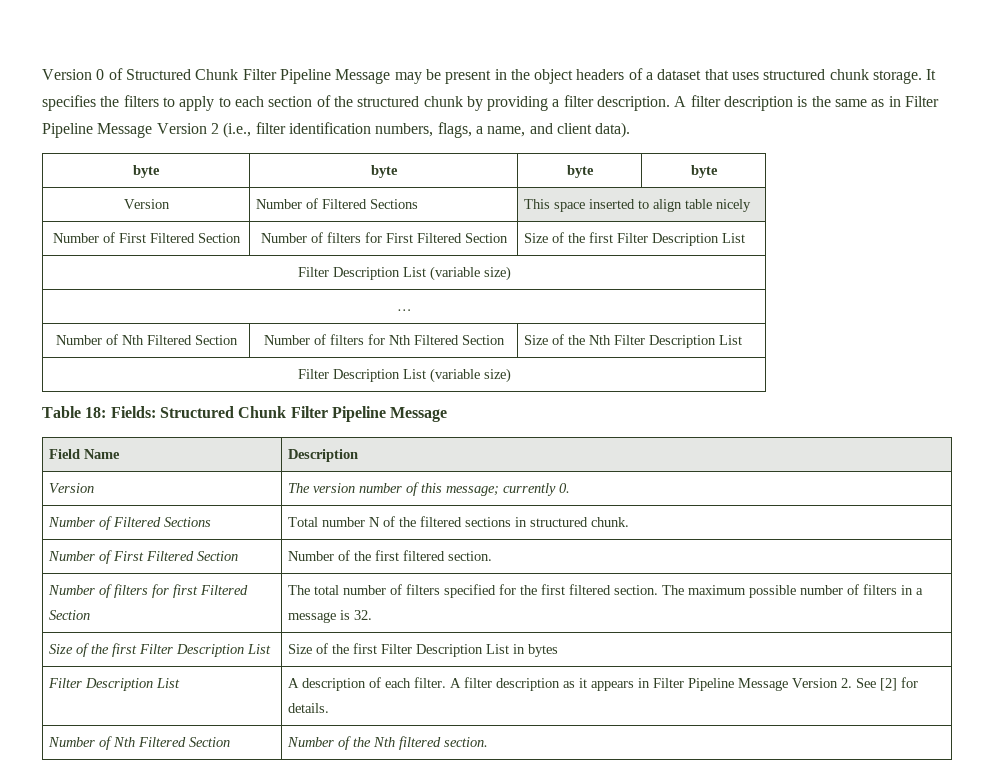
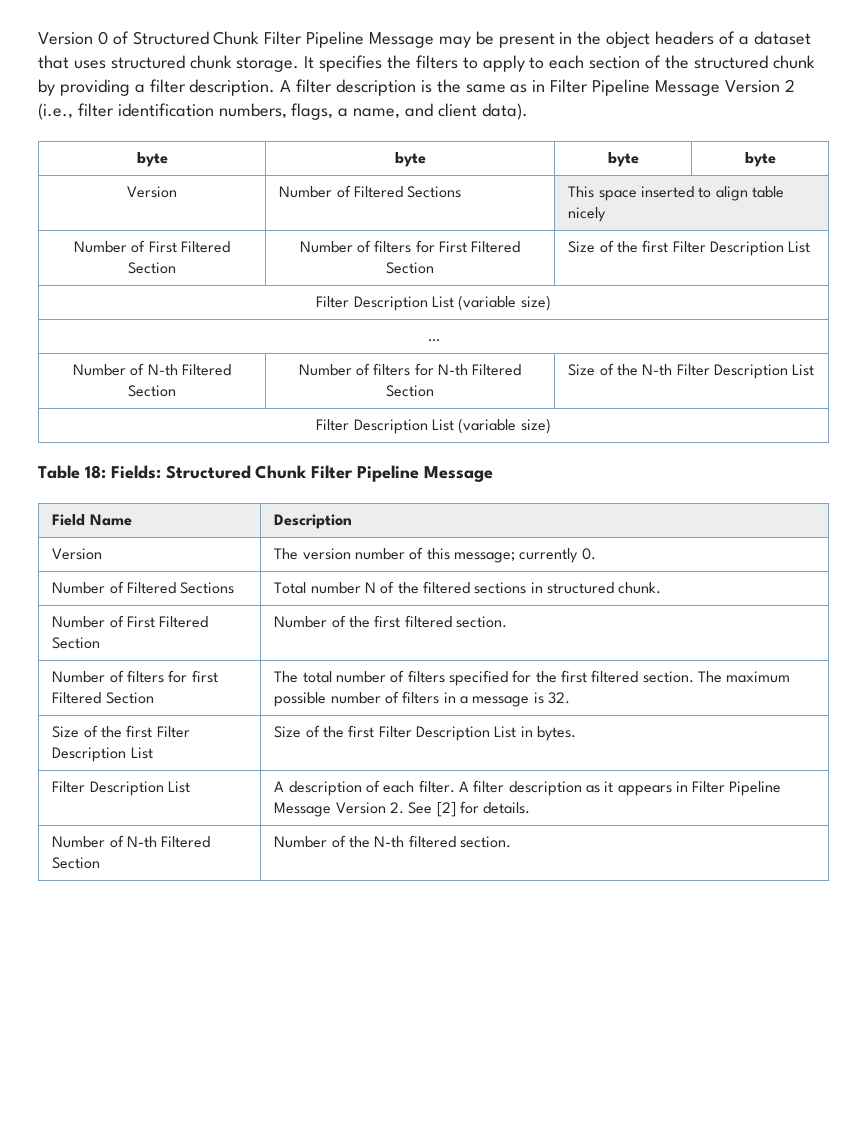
[121,335,238,345] [263,334,505,345] [524,334,612,345] Nth Filtered Section | Number of filters for Nth Filtered Section | Size of the Nth -> [147,364,231,376] [128,385,176,397] [298,363,522,376] [385,385,434,397] [568,363,673,376] N-th Filtered Section | Number of filters for N-th Filtered Section | Size of the N-th
[528,644,559,657] bytes -> [536,726,576,741] bytes.
[113,737,231,747] [287,736,396,750] Nth Filtered Section | Number of the Nth -> [126,836,211,848] [52,857,101,869] [274,835,405,848] N-th Filtered Section | Number of the N-th

